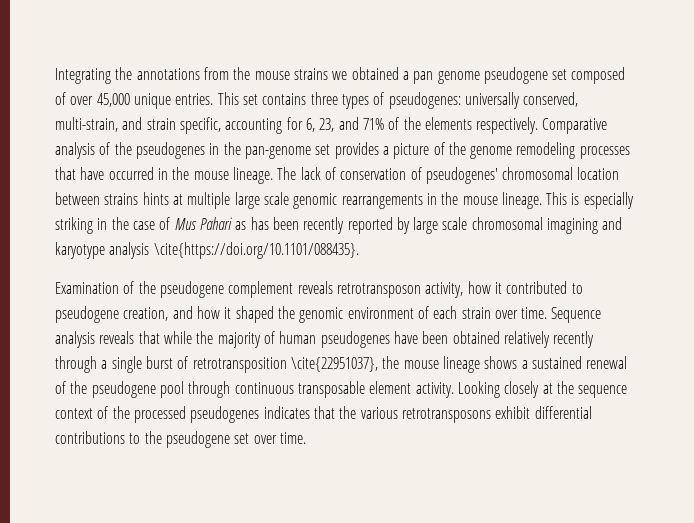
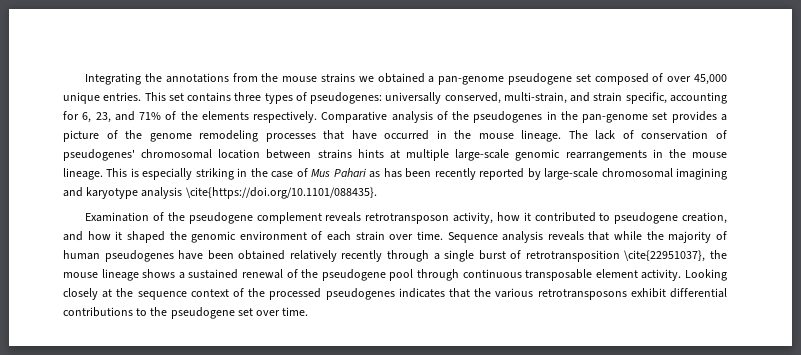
[413,71,480,84] pan genome -> [438,76,505,85] pan-genome
[234,192,289,209] large scale -> [455,149,510,161] large-scale
[413,217,468,234] large scale -> [544,168,599,180] large-scale

